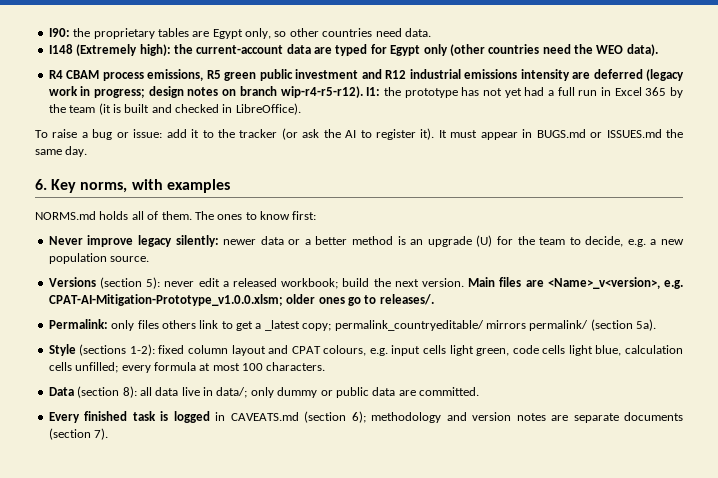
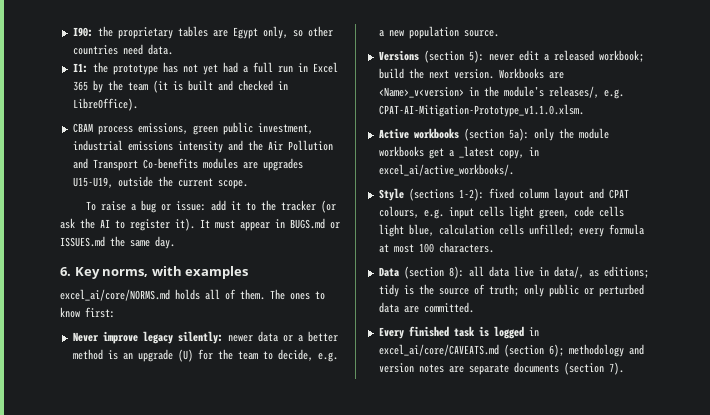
[48,44,658,56] [48,69,685,81] [48,86,363,98] I148 (Extremely high): the current-account data are typed for Egypt only (other countries need the WEO data). // R4 CBAM process emissions, R5 green public investment and R12 industrial emissions intensity are deferred (legacy work in progress; design notes on branch wip-r4-r5-r12). -> (173, 49) none
(301, 109) none -> [72,122,313,135] [72,140,333,153] [72,158,303,171] [72,176,248,189] // CBAM process emissions, green public investment, industrial emissions intensity and the Air Pollution and Transport Co-benefits modules are upgrades U15-U19, outside the current scope.
[35,211,96,220] NORMS.md -> [60,289,170,301] excel_ai/core/NORMS.md
[468,277,683,289] [48,294,434,306] [48,319,656,331] Main files are <Name>_v<version>, e.g. CPAT-AI-Mitigation-Prototype_v1.0.0.xlsm; older ones go to releases/. // Permalink: only files others link to get a _latest copy; permalink_countryeditable/ mirrors permalink/ (section 5a). -> [498,68,564,79] [378,86,624,99] [378,104,584,117] [378,128,609,141] [378,146,539,159] [378,164,514,176] Workbooks are <Name>_v<version> in the module’s releases/, e.g. CPAT-AI-Mitigation-Prototype_v1.1.0.xlsm. // Active workbooks (section 5a): only the module workbooks get a _latest copy, in excel_ai/active_workbooks/.
[216,387,369,398] data/; only dummy or public -> [553,266,649,278] [378,284,644,297] data/, as editions; tidy is the source of truth; only public or perturbed
[230,412,299,421] CAVEATS.md -> [378,344,499,356] excel_ai/core/CAVEATS.md

